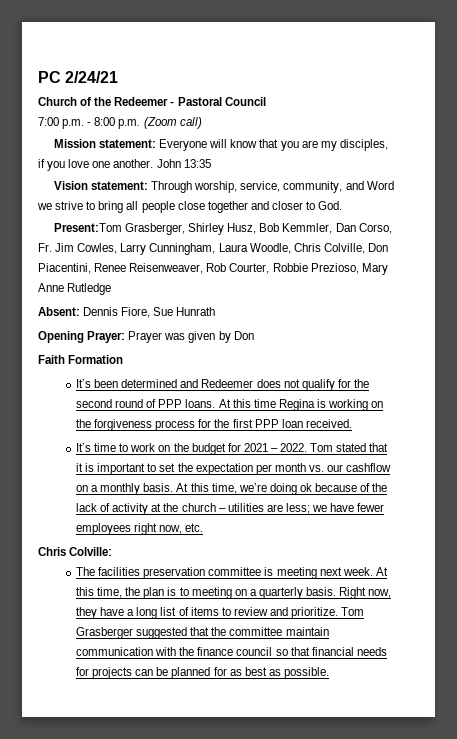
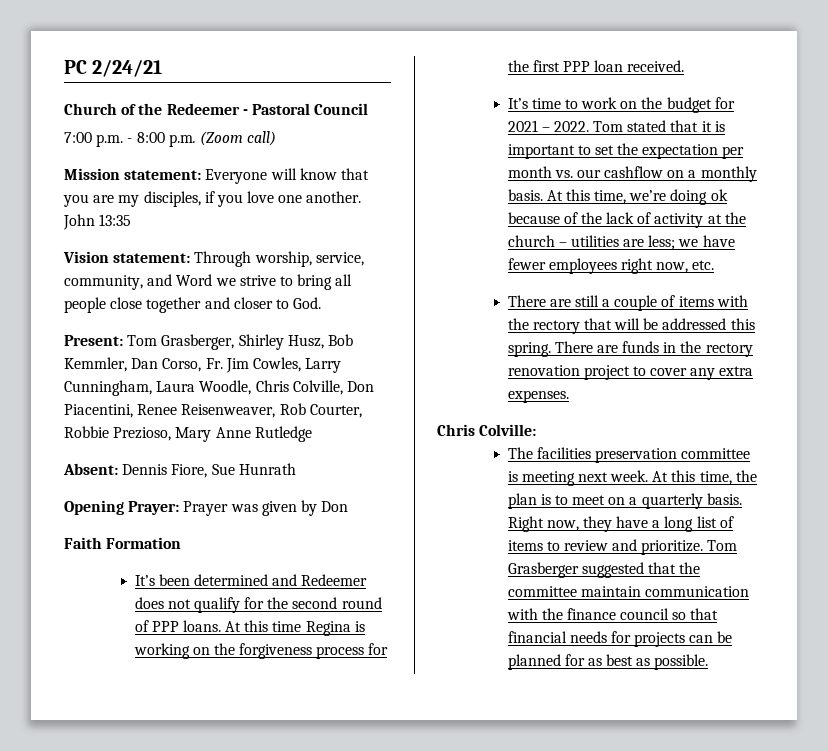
[53,223,122,232] Present:Tom -> [64,335,158,346] Present: Tom
(204, 527) none -> [507,295,748,311] [507,318,755,334] [507,341,753,357] [507,365,754,380] [507,390,569,403] // There are still a couple of items with the rectory that will be addressed this spring. There are funds in the rectory renovation project to cover any extra expenses.
[191,587,232,599] meeting -> [572,495,606,505] meet

